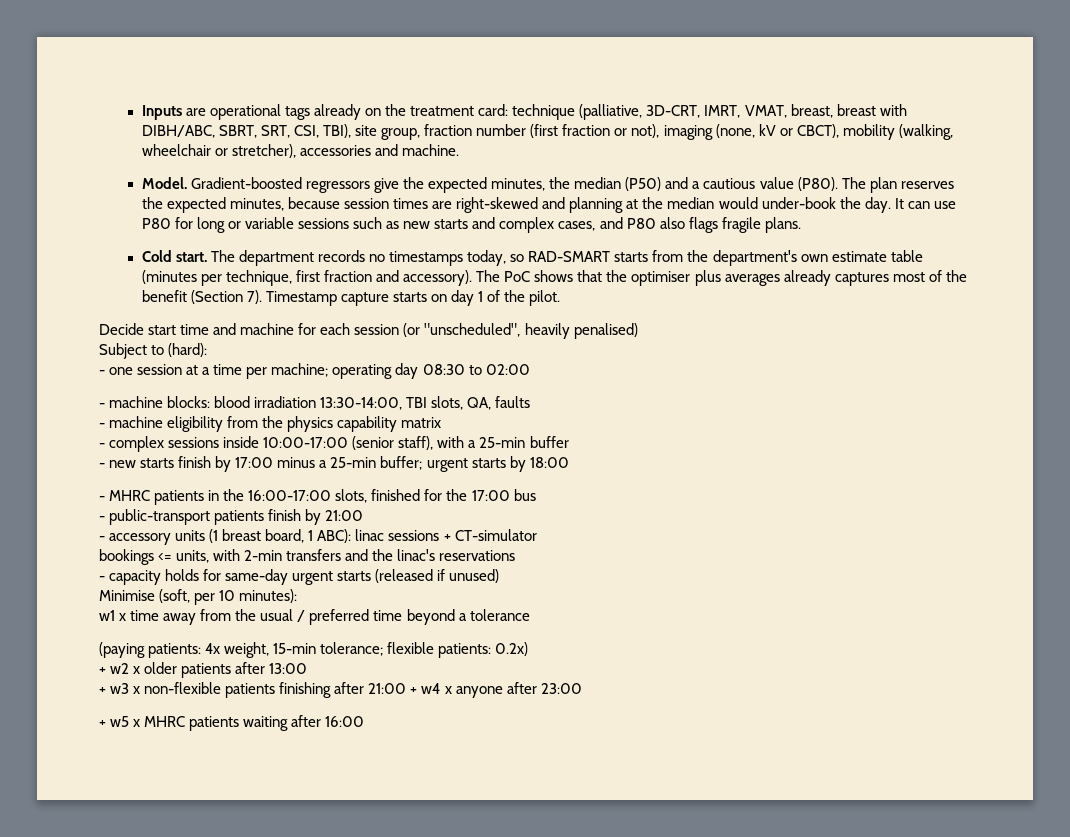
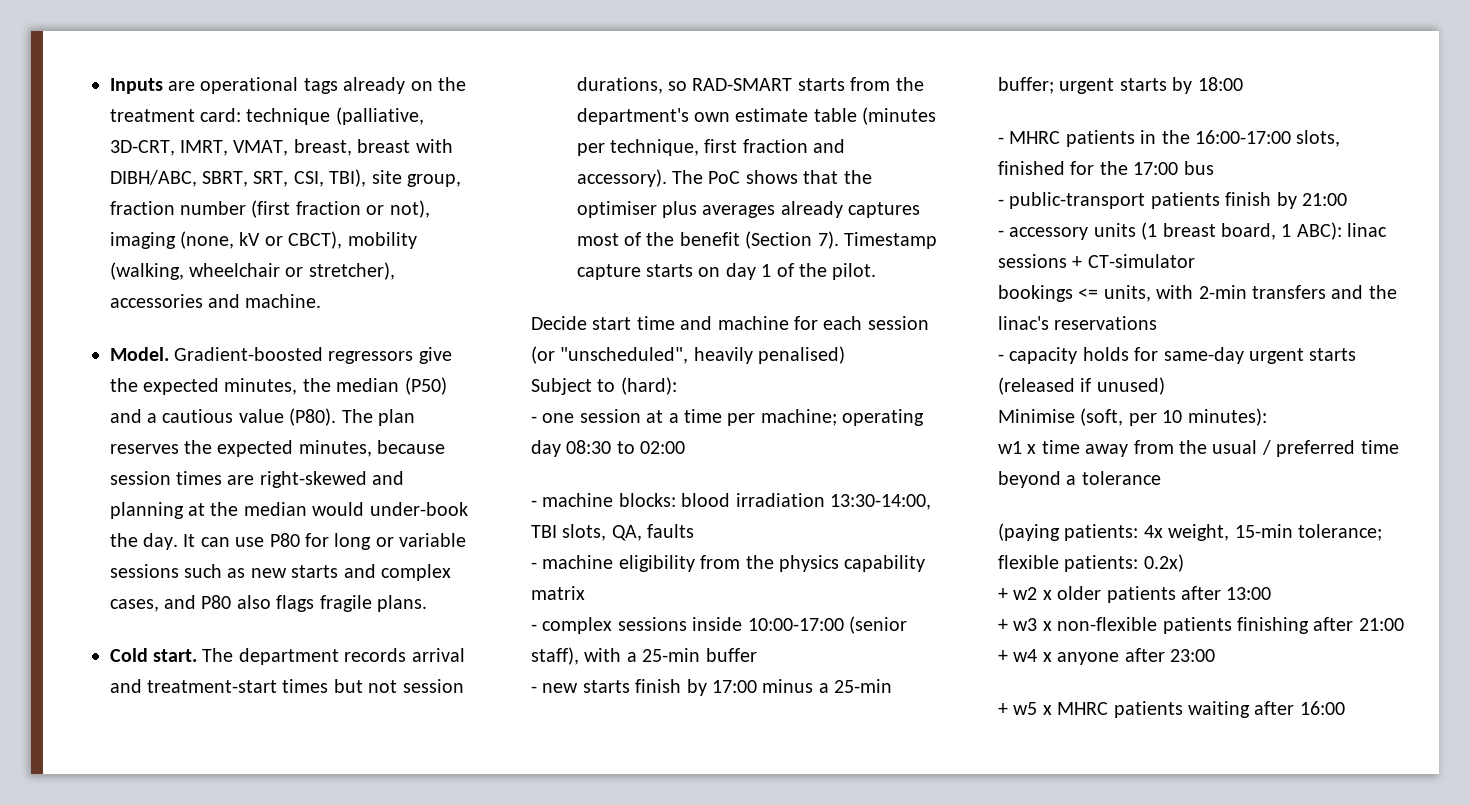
[369,250,507,266] no timestamps today, -> [411,648,465,662] [109,679,464,693] [576,77,663,94] arrival and treatment-start times but not session durations,

